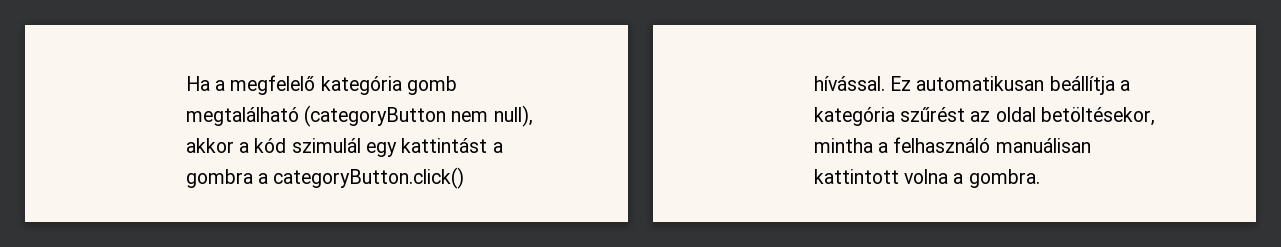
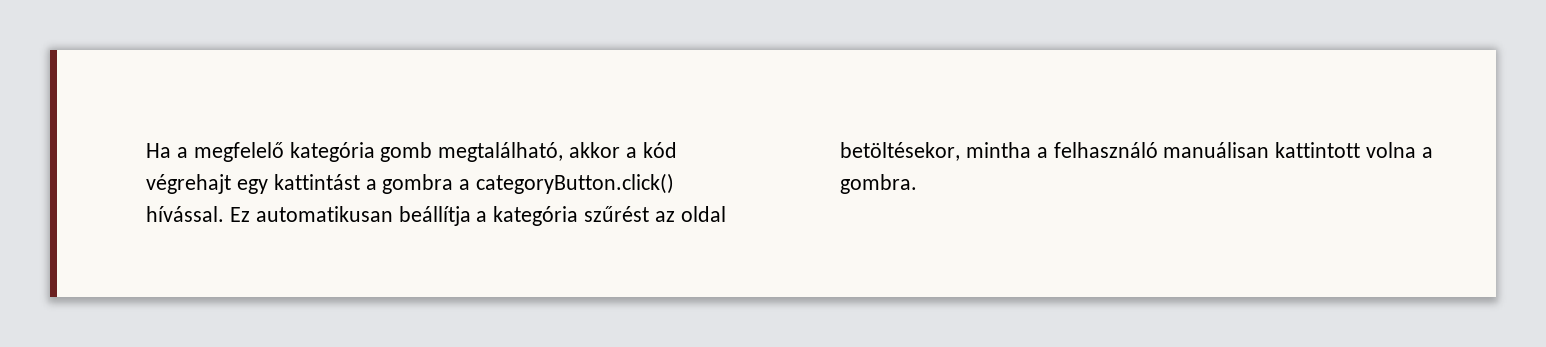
[185,105,533,127] megtalálható (categoryButton nem null), -> [438,142,564,162] megtalálható,
[291,138,361,153] szimulál -> [146,174,232,194] végrehajt

